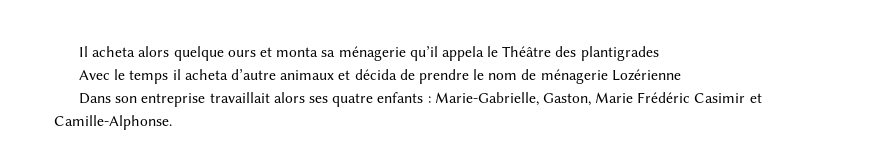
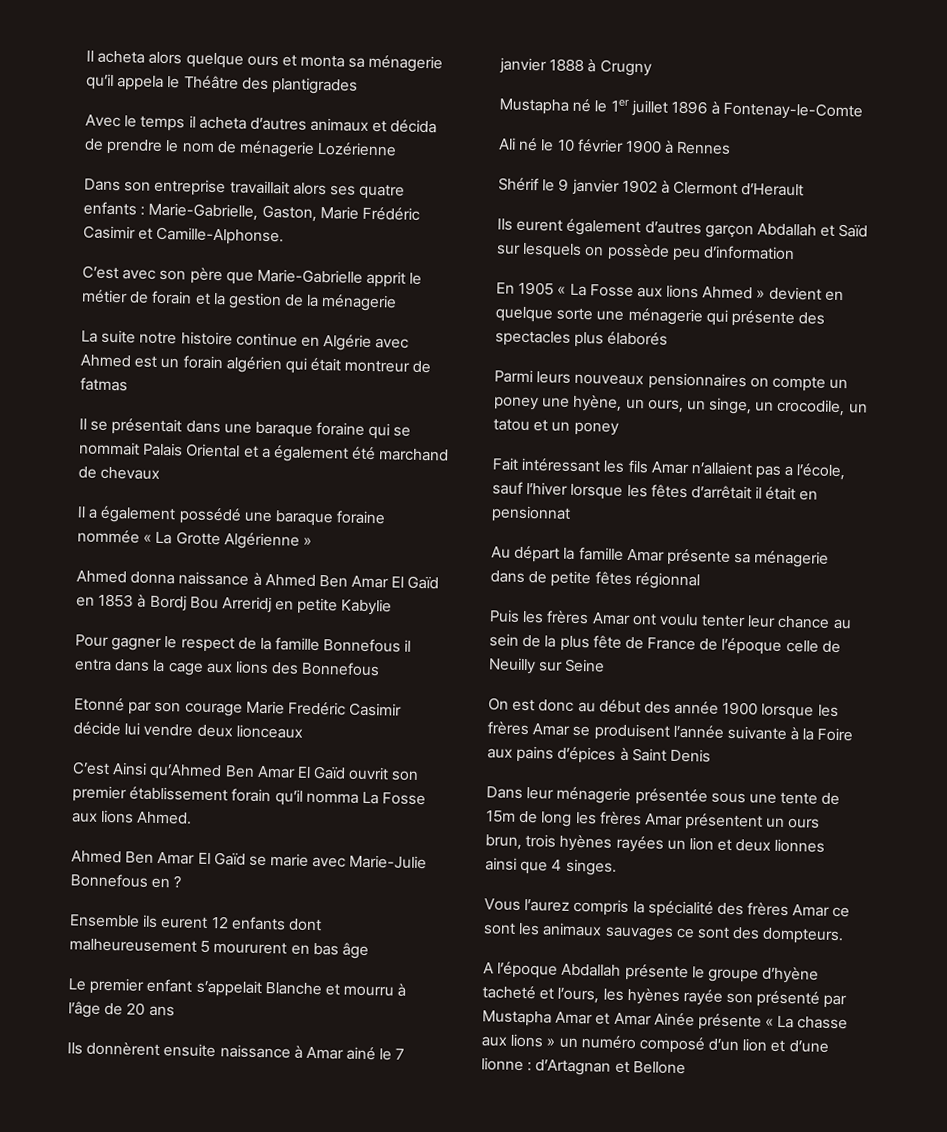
[231,69,277,80] d’autre -> [249,117,307,131] d’autres
(172, 122) none -> [82,265,423,288] [81,289,398,312] [81,329,410,352] [80,354,432,374] [80,377,128,392] [79,418,412,440] [79,441,450,463] [78,466,161,480] [77,505,387,527] [77,529,312,550] [76,570,440,590] [76,593,393,616] [75,634,412,653] [74,658,381,677] [74,697,403,717] [73,721,303,739] [72,761,420,781] [72,785,427,806] [72,809,193,825] [71,850,428,870] [70,873,183,889] [70,914,322,932] [69,938,369,960] [68,977,407,998] [68,1001,175,1018] [67,1041,406,1061] [499,57,652,77] [499,98,864,121] [499,137,732,155] [498,177,805,197] [497,218,869,239] [496,242,795,262] [496,281,844,302] [495,306,826,328] [495,330,669,348] [494,369,849,392] [494,394,868,417] [493,418,619,436] [492,457,847,481] [492,481,819,501] [491,505,571,523] [491,545,830,568] [490,570,700,590] [489,609,852,630] [489,633,841,655] [488,657,606,675] [488,697,839,720] [487,721,854,742] [487,745,711,764] [486,786,841,806] [486,810,821,831] [485,834,826,853] [485,857,617,876] [484,898,851,918] [483,922,845,945] [483,961,820,984] [482,985,848,1009] [482,1010,849,1031] [481,1033,829,1054] [481,1057,686,1076] // C’est avec son père que Marie-Gabrielle apprit le métier de forain et la gestion de la ménagerie // La suite notre histoire continue en Algérie avec Ahmed est un forain algérien qui était montreur de fatmas // Il se présentait dans une baraque foraine qui se nommait Palais Oriental et a également été marchand de chevaux // Il a également possédé une baraque foraine nommée « La Grotte Algérienne » // Ahmed donna naissance à Ahmed Ben Amar El Gaïd en 1853 à Bordj Bou Arreridj en petite Kabylie // Pour gagner le respect de la famille Bonnefous il entra dans la cage aux lions des Bonnefous // Etonné par son courage Marie Fredéric Casimir décide lui vendre deux lionceaux // C’est Ainsi qu’Ahmed Ben Amar El Gaïd ouvrit son premier établissement forain qu’il nomma La Fosse aux lions Ahmed. // Ahmed Ben Amar El Gaïd se marie avec Marie-Julie Bonnefous en ? // Ensemble ils eurent 12 enfants dont malheureusement 5 moururent en bas âge // Le premier enfant s’appelait Blanche et mourru à l’âge de 20 ans // Ils donnèrent ensuite naissance à Amar ainé le 7 janvier 1888 à Crugny // Mustapha né le 1er juillet 1896 à Fontenay-le-Comte // Ali né le 10 février 1900 à Rennes // Shérif le 9 janvier 1902 à Clermont d’Herault // Ils eurent également d’autres garçon Abdallah et Saïd sur lesquels on possède peu d’information // En 1905 « La Fosse aux lions Ahmed » devient en quelque sorte une ménagerie qui présente des spectacles plus élaborés // Parmi leurs nouveaux pensionnaires on compte un poney une hyène, un ours, un singe, un crocodile, un tatou et un poney // Fait intéressant les fils Amar n’allaient pas a l’école, sauf l’hiver lorsque les fêtes d’arrêtait il était en pensionnat // Au départ la famille Amar présente sa ménagerie dans de petite fêtes régionnal // Puis les frères Amar ont voulu tenter leur chance au sein de la plus fête de France de l’époque celle de Neuilly sur Seine // On est donc au début des année 1900 lorsque les frères Amar se produisent l’année suivante à la Foire aux pains d’épices à Saint Denis // Dans leur ménagerie présentée sous une tente de 15m de long les frères Amar présentent un ours brun, trois hyènes rayées un lion et deux lionnes ainsi que 4 singes. // Vous l’aurez compris la spécialité des frères Amar ce sont les animaux sauvages ce sont des dompteurs. // A l’époque Abdallah présente le groupe d’hyène tacheté et l’ours, les hyènes rayée son présenté par Mustapha Amar et Amar Ainée présente « La chasse aux lions » un numéro composé d’un lion et d’une lionne : d’Artagnan et Bellone

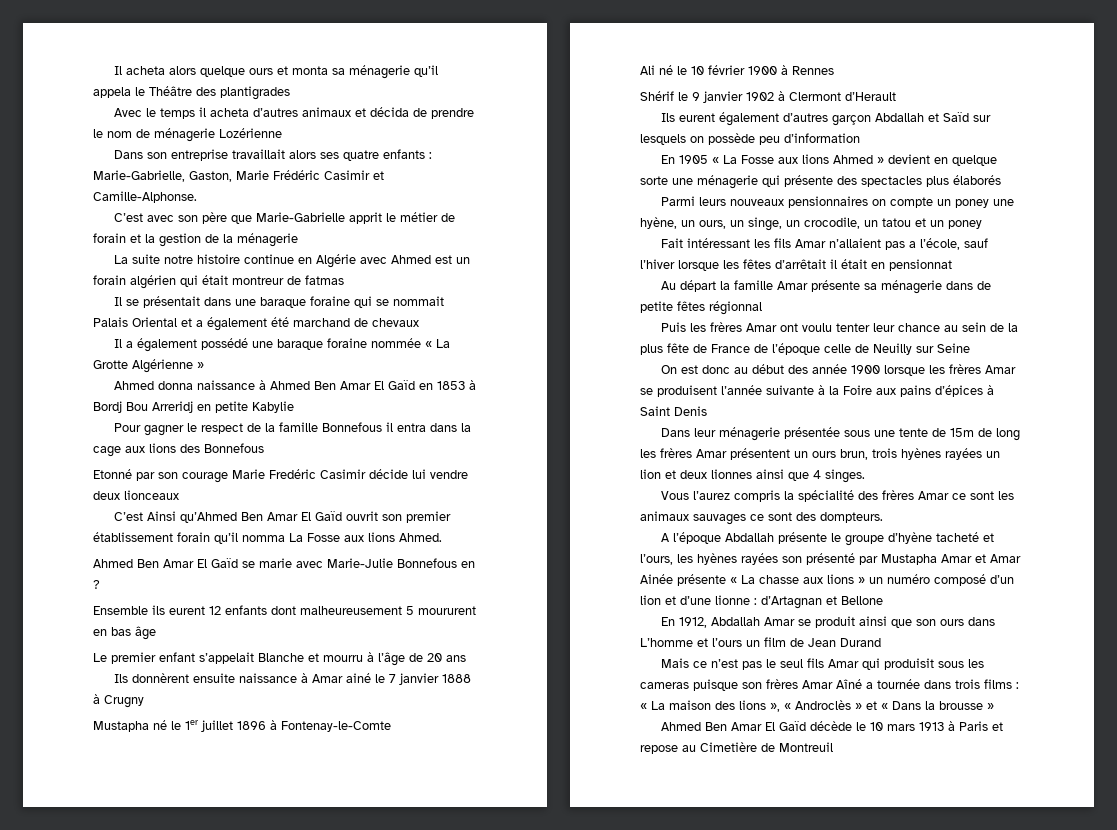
[682,989,723,1006] rayée -> [741,553,778,565] rayées
(686, 1068) none -> [660,616,995,628] [640,637,881,647] [660,658,984,670] [640,679,1019,691] [640,700,994,712] [660,721,1003,731] [640,742,833,754] // En 1912, Abdallah Amar se produit ainsi que son ours dans L’homme et l’ours un film de Jean Durand // Mais ce n’est pas le seul fils Amar qui produisit sous les cameras puisque son frères Amar Aîné a tournée dans trois films : « La maison des lions », « Androclès » et « Dans la brousse » // Ahmed Ben Amar El Gaïd décède le 10 mars 1913 à Paris et repose au Cimetière de Montreuil

